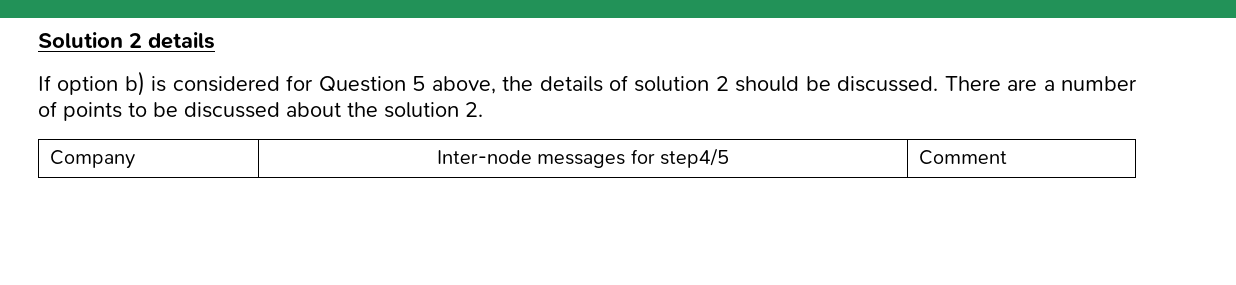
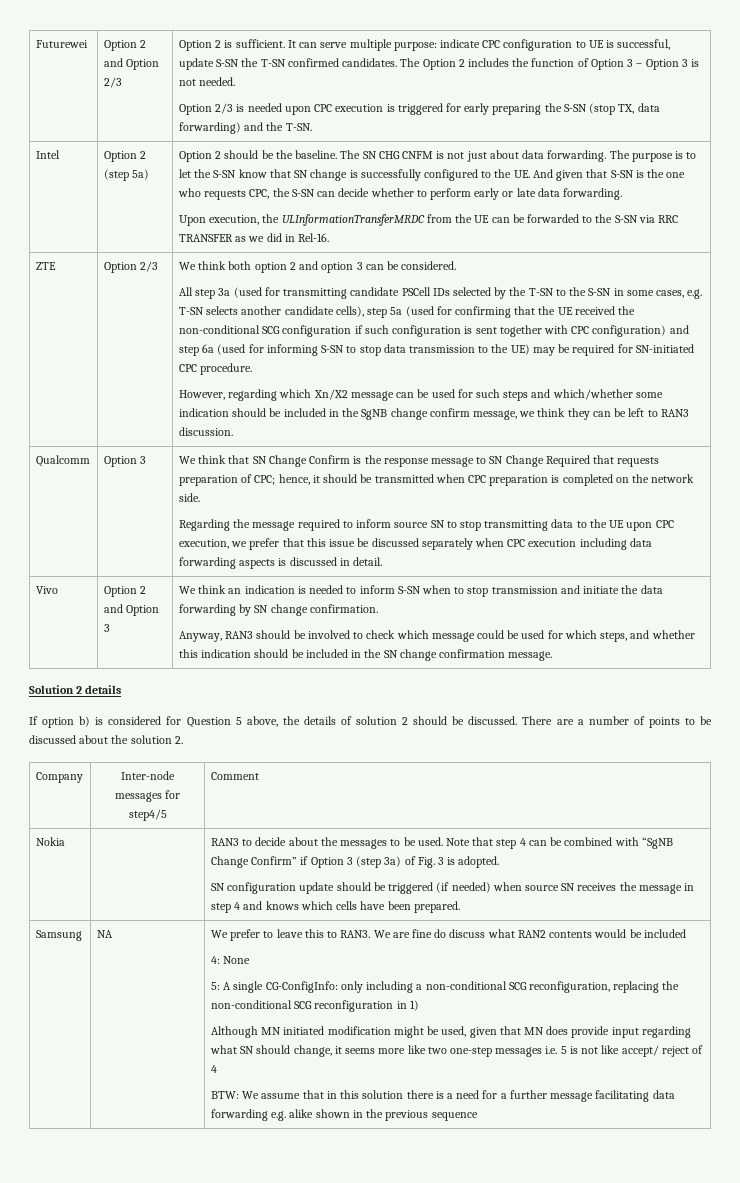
(38, 40) none -> [35,40,88,48] [103,40,147,51] [103,58,160,70] [103,77,122,88] [178,39,671,51] [178,58,700,70] [178,77,236,86] [178,103,660,115] [178,122,312,134] [35,150,60,159] [103,151,147,162] [103,169,150,181] [178,150,697,162] [178,169,686,181] [177,188,623,200] [178,214,679,226] [178,233,330,242] [35,262,56,270] [103,261,159,273] [178,261,457,273] [178,287,703,299] [178,306,636,318] [178,325,689,337] [178,344,694,356] [178,363,253,375] [178,389,663,401] [178,408,689,420] [178,427,233,436] [35,455,90,467] [103,456,147,467] [178,455,660,467] [178,474,695,486] [178,493,200,502] [178,519,674,531] [178,538,652,550] [178,557,383,569] [35,586,58,594] [103,586,147,597] [103,604,160,616] [103,624,110,632] [178,585,663,597] [178,604,378,616] [178,630,695,642] [178,649,553,661] Futurewei | Option 2 and Option 2/3 | Option 2 is sufficient. It can serve multiple purpose: indicate CPC configuration to UE is successful, update S-SN the T-SN confirmed candidates. The Option 2 includes the function of Option 3 – Option 3 is not needed. // Option 2/3 is needed upon CPC execution is triggered for early preparing the S-SN (stop TX, data forwarding) and the T-SN. // Intel | Option 2 (step 5a) | Option 2 should be the baseline. The SN CHG CNFM is not just about data forwarding. The purpose is to let the S-SN know that SN change is successfully configured to the UE. And given that S-SN is the one who requests CPC, the S-SN can decide whether to perform early or late data forwarding. // Upon execution, the ULInformationTransferMRDC from the UE can be forwarded to the S-SN via RRC TRANSFER as we did in Rel-16. // ZTE | Option 2/3 | We think both option 2 and option 3 can be considered. // All step 3a (used for transmitting candidate PSCell IDs selected by the T-SN to the S-SN in some cases, e.g. T-SN selects another candidate cells), step 5a (used for confirming that the UE received the non-conditional SCG configuration if such configuration is sent together with CPC configuration) and step 6a (used for informing S-SN to stop data transmission to the UE) may be required for SN-initiated CPC procedure. // However, regarding which Xn/X2 message can be used for such steps and which/whether some indication should be included in the SgNB change confirm message, we think they can be left to RAN3 discussion. // Qualcomm | Option 3 | We think that SN Change Confirm is the response message to SN Change Required that requests preparation of CPC; hence, it should be transmitted when CPC preparation is completed on the network side. // Regarding the message required to inform source SN to stop transmitting data to the UE upon CPC execution, we prefer that this issue be discussed separately when CPC execution including data forwarding aspects is discussed in detail. // Vivo | Option 2 and Option 3 | We think an indication is needed to inform S-SN when to stop transmission and initiate the data forwarding by SN change confirmation. // Anyway, RAN3 should be involved to check which message could be used for which steps, and whether this indication should be included in the SN change confirmation message. //
(1007, 157) none -> [35,837,65,846] [210,837,673,849] [210,856,500,868] [210,882,695,894] [210,901,460,913] [35,930,82,941] [96,930,113,938] [210,929,686,941] [210,956,251,964] [210,981,680,993] [210,1000,419,1012] [210,1026,691,1038] [209,1045,704,1057] [210,1065,217,1073] [210,1090,675,1102] [210,1109,478,1121] // Nokia | | RAN3 to decide about the messages to be used. Note that step 4 can be combined with “SgNB Change Confirm” if Option 3 (step 3a) of Fig. 3 is adopted. // SN configuration update should be triggered (if needed) when source SN receives the message in step 4 and knows which cells have been prepared. // Samsung | NA | We prefer to leave this to RAN3. We are fine do discuss what RAN2 contents would be included // 4: None // 5: A single CG-ConfigInfo: only including a non-conditional SCG reconfiguration, replacing the non-conditional SCG reconfiguration in 1) // Although MN initiated modification might be used, given that MN does provide input regarding what SN should change, it seems more like two one-step messages i.e. 5 is not like accept/ reject of 4 // BTW: We assume that in this solution there is a need for a further message facilitating data forwarding e.g. alike shown in the previous sequence

